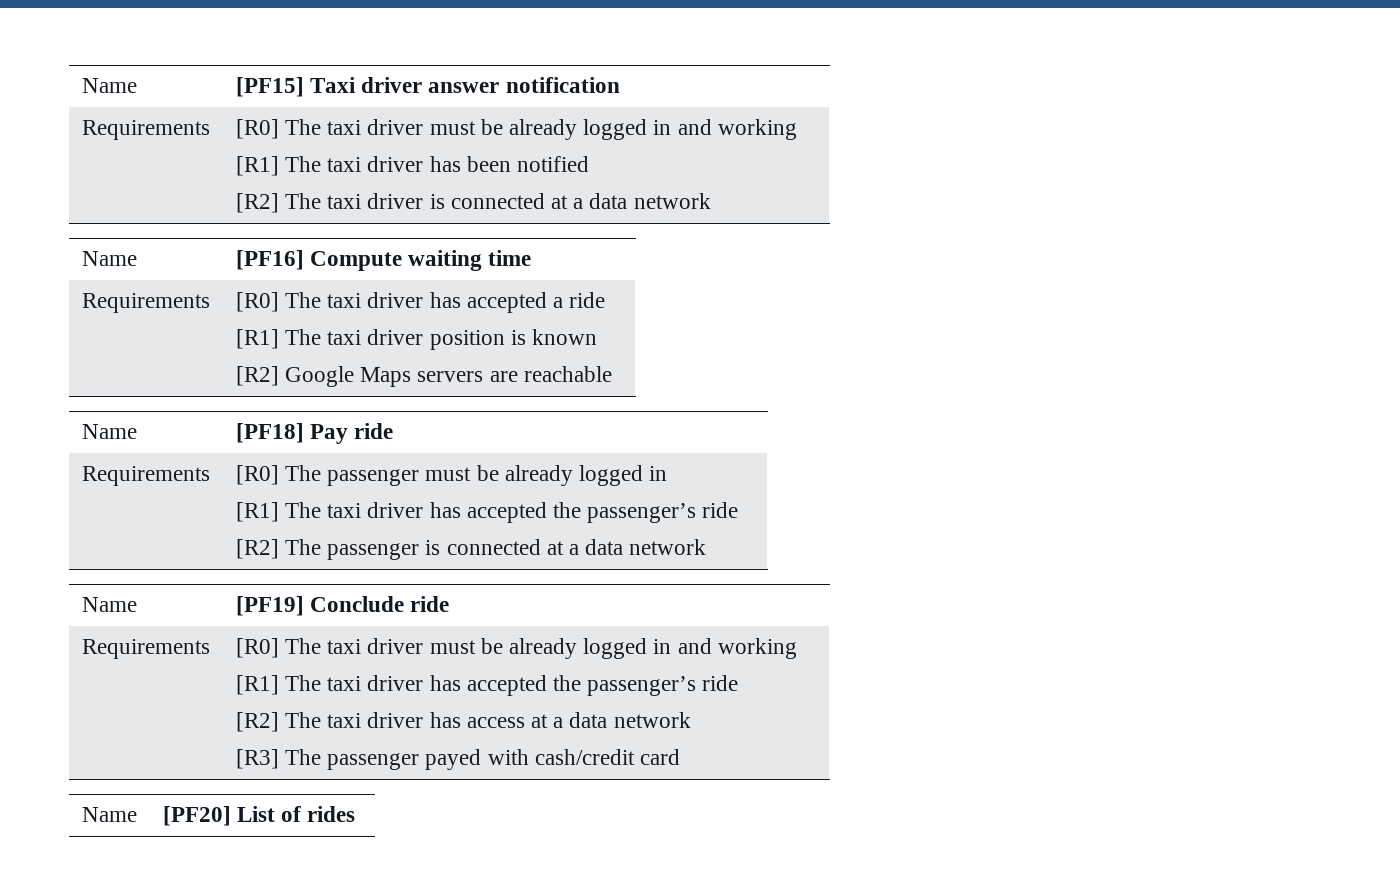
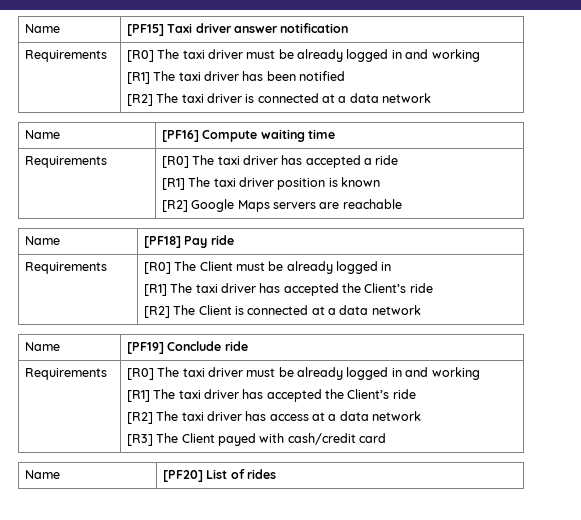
[327,469,420,486] passenger -> [199,261,233,271] Client
[587,502,739,523] [235,539,420,560] passenger’s ride // [R2] The passenger -> [364,283,433,293] [143,305,232,318] Client’s ride // [R2] The Client
[587,676,697,696] passenger’s -> [347,389,390,399] Client’s
[327,753,420,770] passenger -> [181,433,215,443] Client

